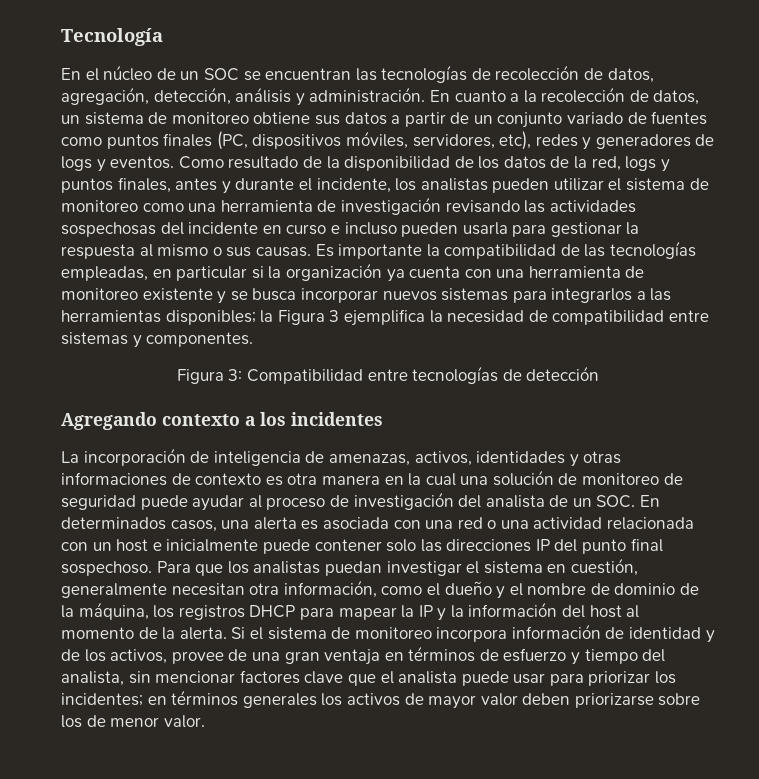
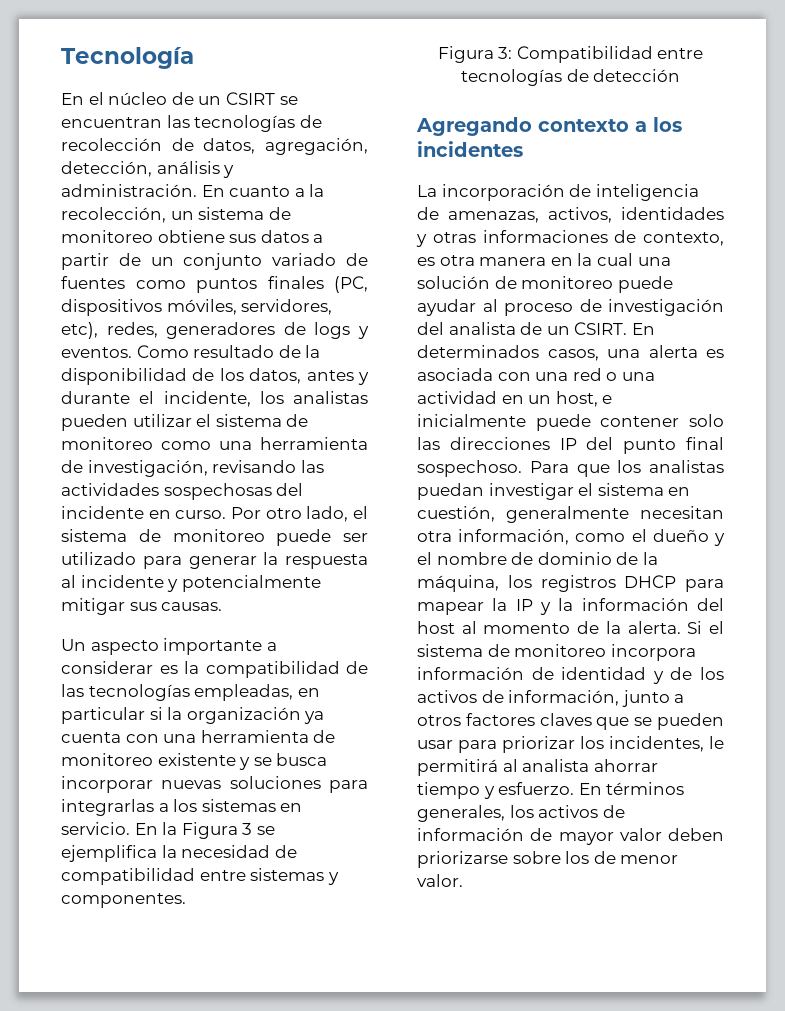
[203,68,239,81] SOC -> [225,92,275,105] CSIRT
[541,87,700,105] recolección de datos, -> [61,207,166,223] recolección,
[535,134,592,150] redes y -> [106,322,158,338] redes,
[503,156,670,172] [61,177,171,193] datos de la red, logs y puntos finales, -> [249,368,302,384] datos,
[340,197,441,215] investigación -> [87,460,208,477] investigación,
[286,222,640,237] [61,244,423,259] curso e incluso pueden usarla para gestionar la respuesta al mismo o sus causas. Es importante -> [175,506,368,522] [61,529,368,546] [61,552,368,569] [61,575,321,592] [61,598,223,615] [61,638,277,655] [61,661,178,674] curso. Por otro lado, el sistema de monitoreo puede ser utilizado para generar la respuesta al incidente y potencialmente mitigar sus causas. // Un aspecto importante a considerar es
[382,288,672,303] [61,310,256,325] nuevos sistemas para integrarlos a las herramientas disponibles; -> [161,776,368,793] [61,799,303,816] [61,822,158,835] nuevas soluciones para integrarlas a los sistemas en servicio. En
(340, 316) none -> [256,826,275,835] se
[195,473,262,485] contexto -> [643,232,724,246] contexto,
[663,473,683,485] [61,495,136,510] de seguridad -> (614, 282) none
[596,495,636,508] SOC. -> [574,322,628,335] CSIRT.
[607,517,695,530] [61,539,149,552] relacionada con un host -> [501,391,598,407] en un host,
[110,646,666,665] [61,670,677,686] [61,690,424,708] activos, provee de una gran ventaja en términos de esfuerzo y tiempo del analista, sin mencionar factores clave que el analista puede usar para priorizar los incidentes; en términos generales los activos de -> [417,690,685,707] [417,713,724,730] [417,736,724,753] [417,759,658,776] [417,782,685,799] [417,805,625,822] [417,828,553,841] activos de información, junto a otros factores claves que se pueden usar para priorizar los incidentes, le permitirá al analista ahorrar tiempo y esfuerzo. En términos generales, los activos de información de

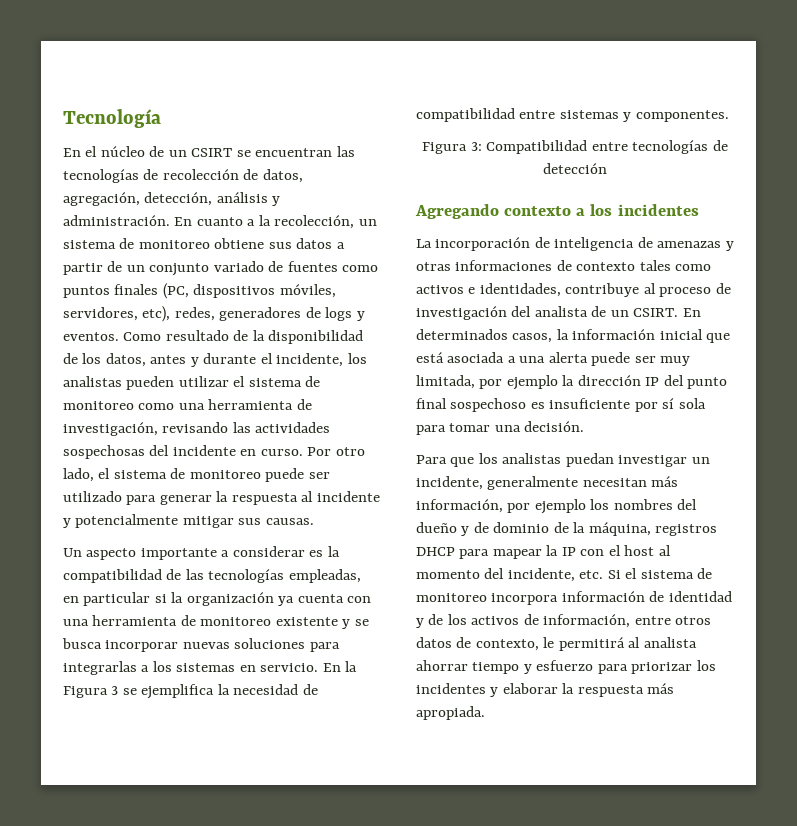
[448,207,724,223] amenazas, activos, identidades -> [657,241,722,248] amenazas
[643,232,724,246] [417,253,671,266] [417,276,673,293] [417,299,476,316] contexto, es otra manera en la cual una solución de monitoreo puede ayudar -> [576,260,712,271] [416,283,640,297] contexto tales como activos e identidades, contribuye
[607,345,724,358] [417,368,655,381] [417,391,613,407] [417,414,724,431] [417,437,724,454] [417,460,522,477] una alerta es asociada con una red o una actividad en un host, e inicialmente puede contener solo las direcciones IP del punto final sospechoso. -> [556,329,731,343] [416,352,691,366] [416,375,728,390] [416,398,706,412] [416,421,585,435] la información inicial que está asociada a una alerta puede ser muy limitada, por ejemplo la dirección IP del punto final sospechoso es insuficiente por sí sola para tomar una decisión. //
[578,483,691,496] [417,506,724,523] [417,529,725,546] [417,552,507,565] el sistema en cuestión, generalmente necesitan otra información, como el dueño y el nombre -> [691,457,710,464] [416,476,679,490] [416,499,698,514] [416,522,470,536] un incidente, generalmente necesitan más información, por ejemplo los nombres del dueño y
[507,575,532,588] los -> (651, 529) none
[540,598,724,615] [417,621,681,634] y la información del host al momento de la alerta. -> [580,545,671,556] [416,568,604,582] con el host al momento del incidente, etc.
[621,690,685,707] [417,713,724,730] [417,736,704,753] junto a otros factores claves que se pueden usar para priorizar los incidentes, -> [634,616,712,625] [416,637,539,651] entre otros datos de contexto,
[498,782,685,795] [417,805,625,822] [417,828,724,845] [417,851,679,868] [417,874,463,887] esfuerzo. En términos generales, los activos de información de mayor valor deben priorizarse sobre los de menor valor. -> [536,660,716,674] [416,683,675,697] [416,706,485,720] esfuerzo para priorizar los incidentes y elaborar la respuesta más apropiada.

